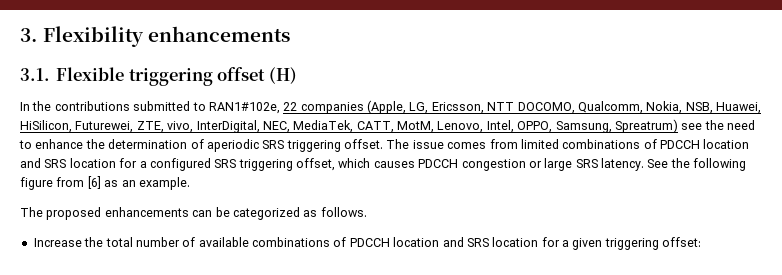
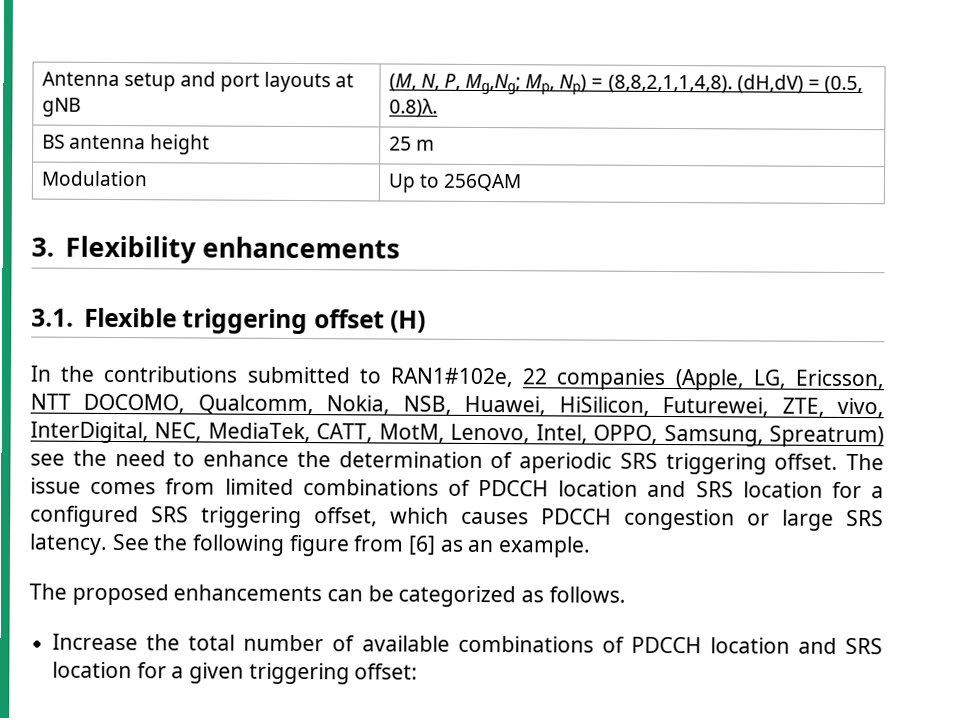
(20, 35) none -> [41,71,355,93] [41,97,81,117] [388,73,863,95] [388,98,438,118] [41,134,210,155] [388,136,435,151] [40,170,148,187] [387,173,522,193] Antenna setup and port layouts at gNB | (M, N, P, Mg,Ng; Mp, Np) = (8,8,2,1,1,4,8). (dH,dV) = (0.5, 0.8)λ. // BS antenna height | 25 m // Modulation | Up to 256QAM //

